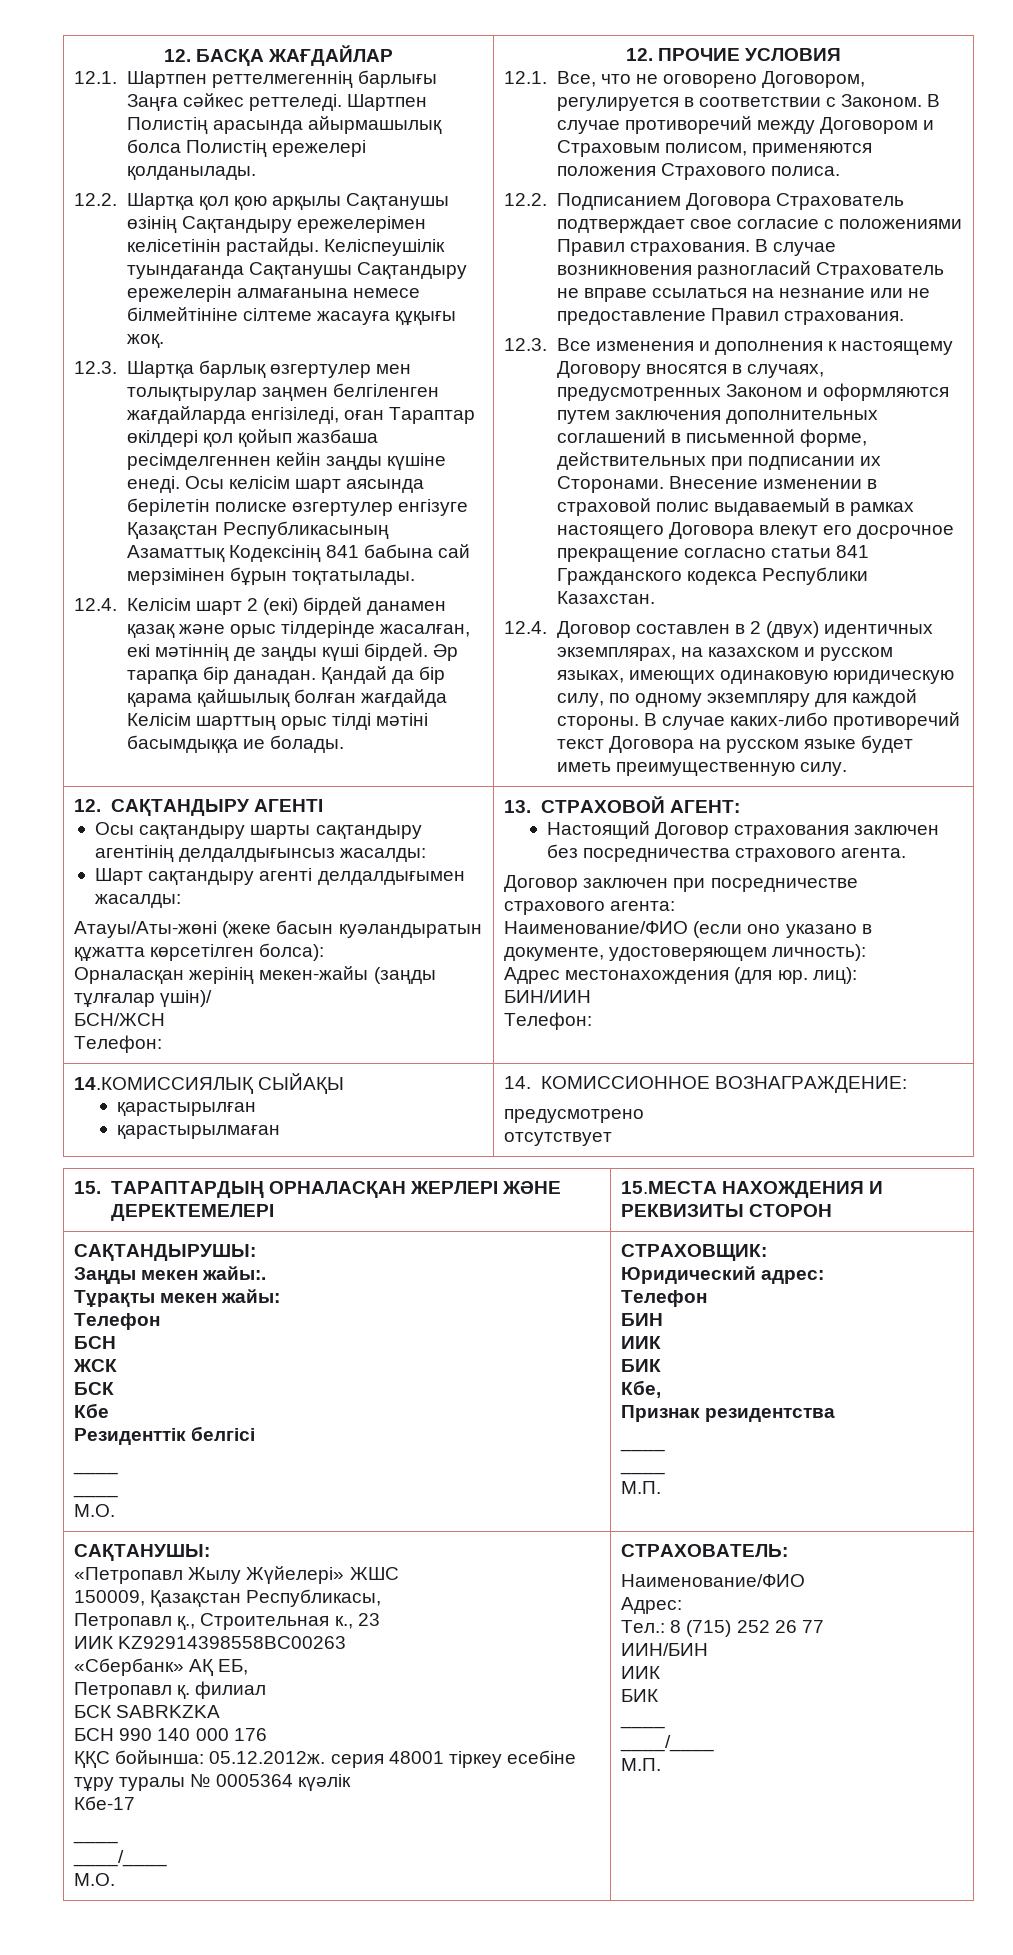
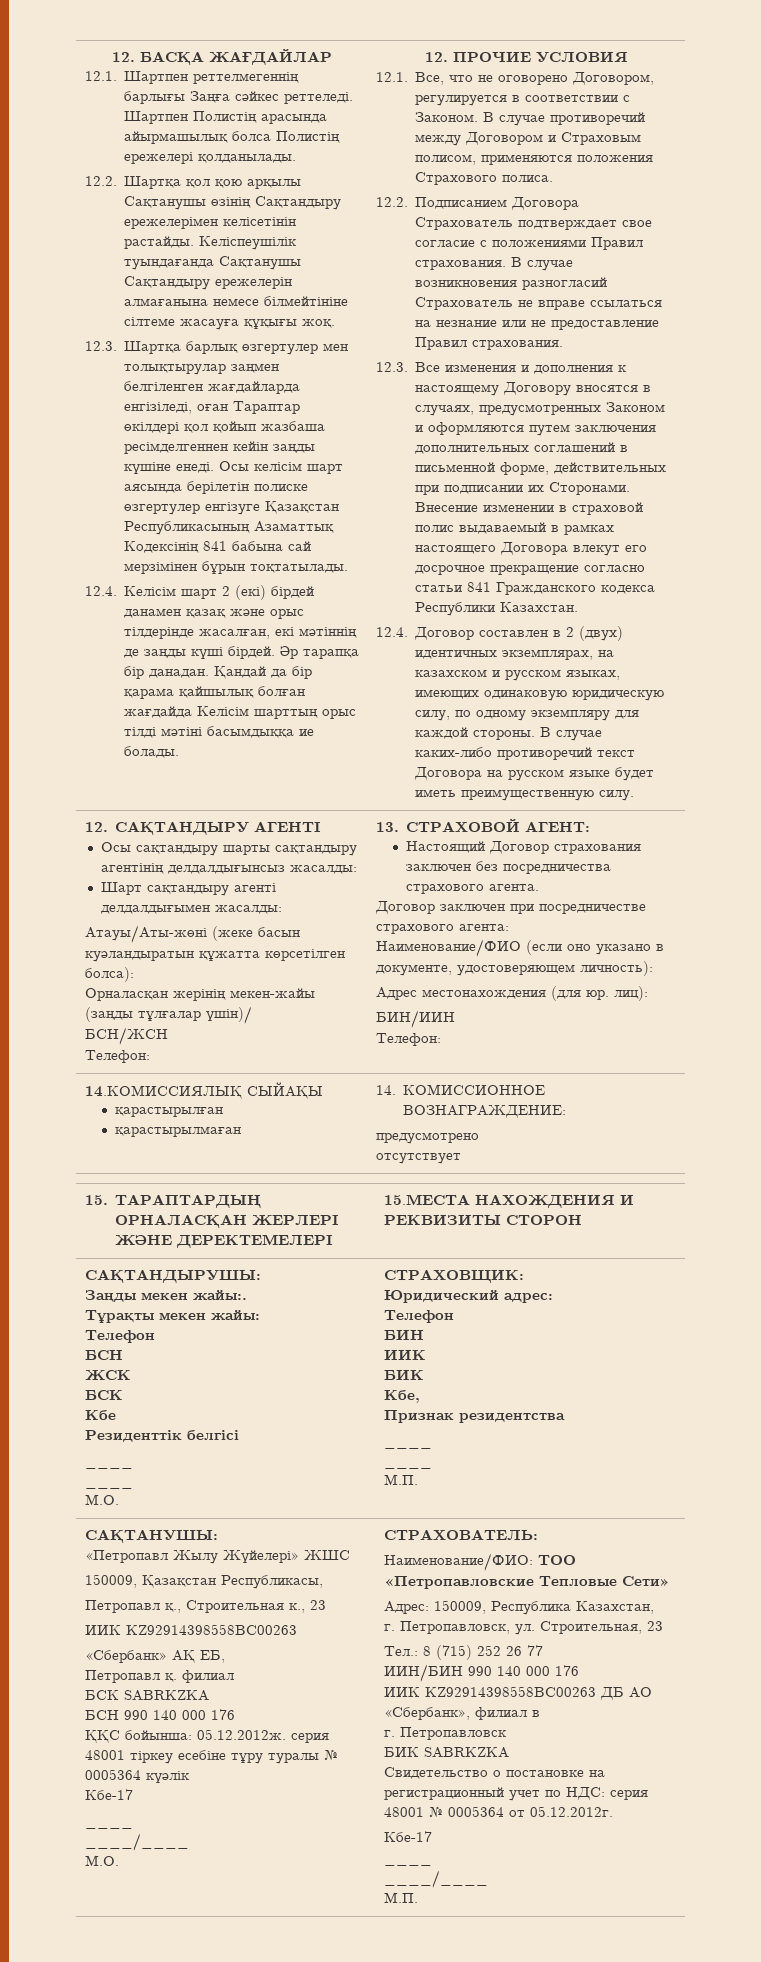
[621,1574,806,1587] [621,1597,683,1614] Наименование/ФИО // Адрес: -> [383,1553,576,1571] [383,1576,670,1589] [383,1600,654,1615] [383,1621,663,1635] Наименование/ФИО: ТОО «Петропавловские Тепловые Сети» // Адрес: 150009, Республика Казахстан, // г. Петропавловск, ул. Строительная, 23
[621,1666,661,1679] [621,1689,659,1702] // ИИК // БИК -> [467,1665,579,1676] [383,1686,652,1700] [383,1707,540,1720] [383,1727,507,1740] [383,1747,509,1758] [383,1767,605,1779] [383,1787,648,1801] [383,1806,613,1817] [383,1831,432,1842] 990 140 000 176 // ИИК KZ92914398558BC00263 ДБ АО «Сбербанк», филиал в // г. Петропавловск // БИК SABRKZKA // Свидетельство о постановке на регистрационный учет по НДС: серия 48001 № 0005364 от 05.12.2012г. // Кбе-17

